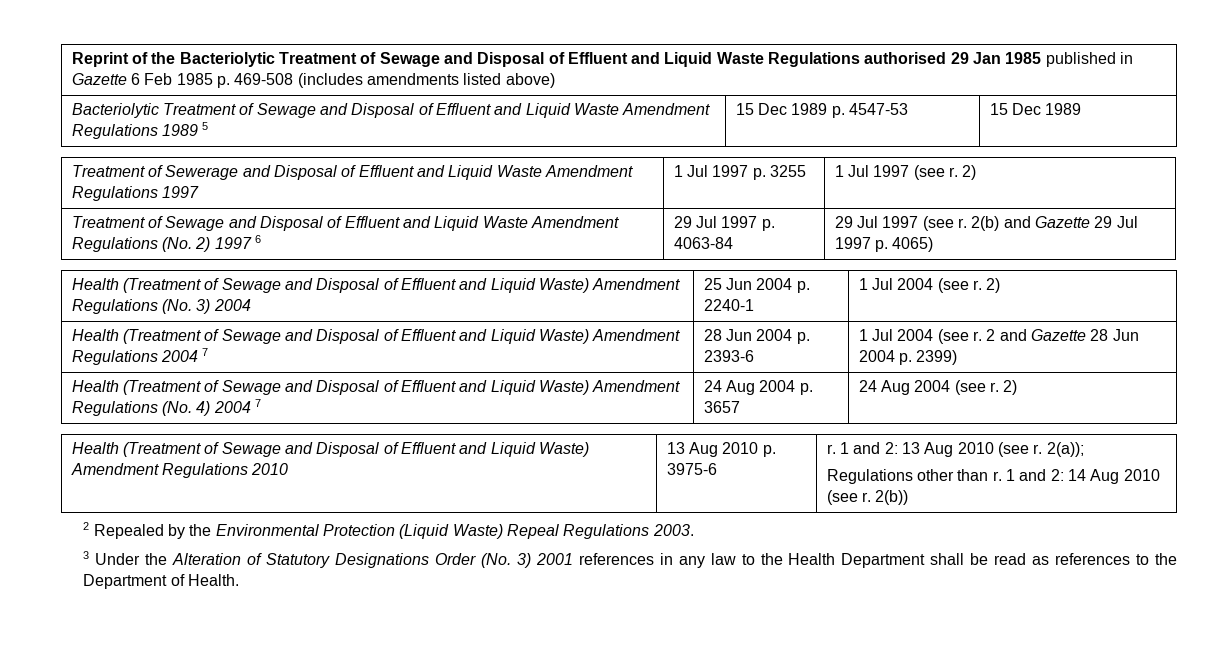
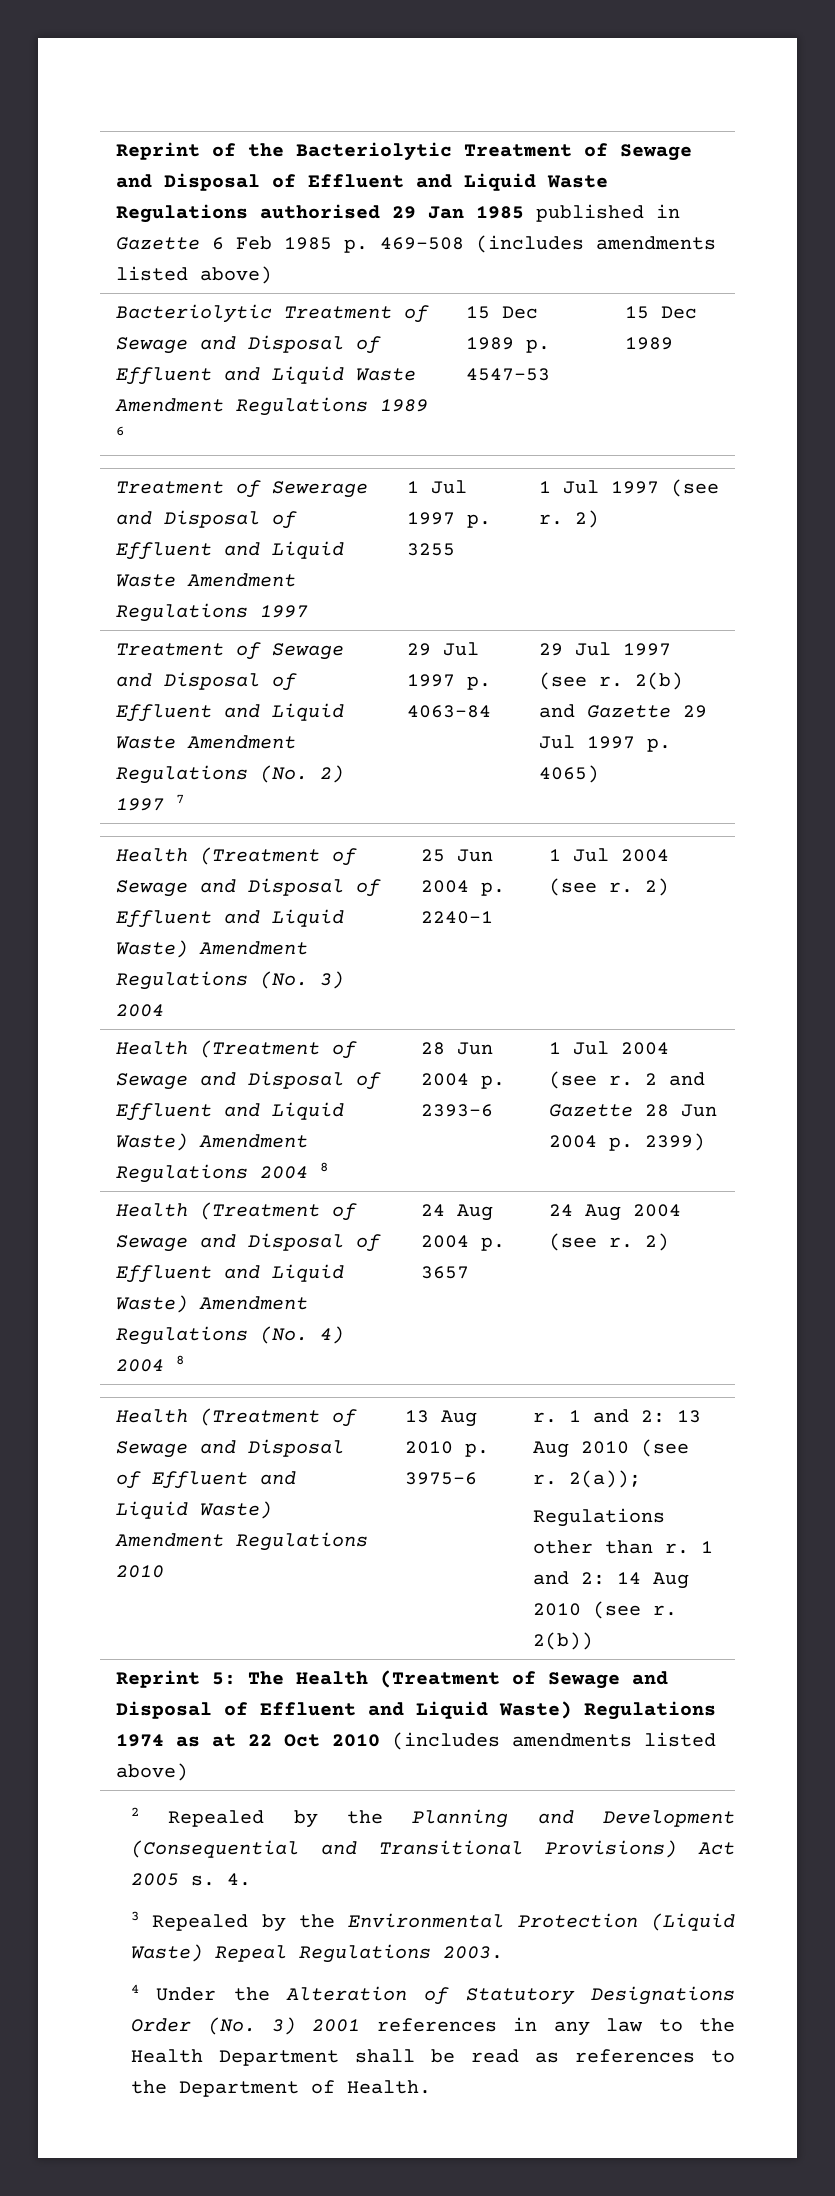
[202,122,209,130] 5 -> [115,426,124,436] 6
[254,235,261,243] 6 -> [175,794,184,804] 7
[202,348,209,356] 7 -> [319,1162,328,1172] 8
[254,399,261,407] 7 -> [175,1355,184,1365] 8
[83,522,90,530] // 2 -> [115,1670,668,1689] [115,1701,716,1720] [115,1732,716,1750] [115,1763,188,1781] [131,1807,735,1828] [131,1840,735,1858] [131,1873,252,1886] [131,1911,140,1921] // Reprint 5: The Health (Treatment of Sewage and Disposal of Effluent and Liquid Waste) Regulations 1974 as at 22 Oct 2010 (includes amendments listed above) // 2 Repealed by the Planning and Development (Consequential and Transitional Provisions) Act 2005 s. 4. // 3
[83,551,90,559] 3 -> [131,1984,140,1993] 4

